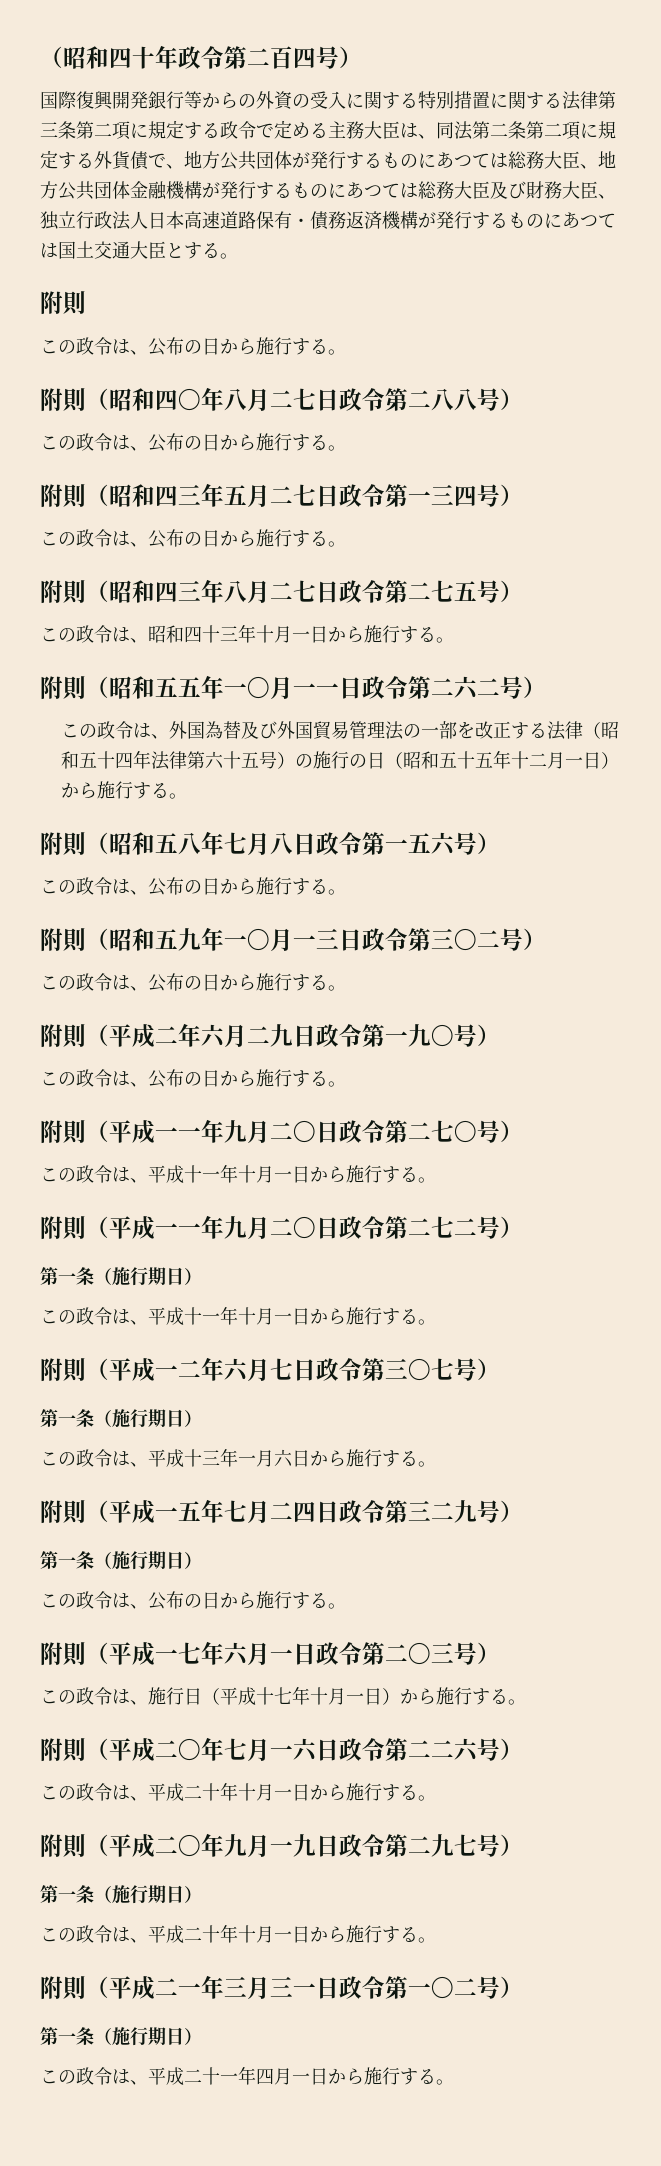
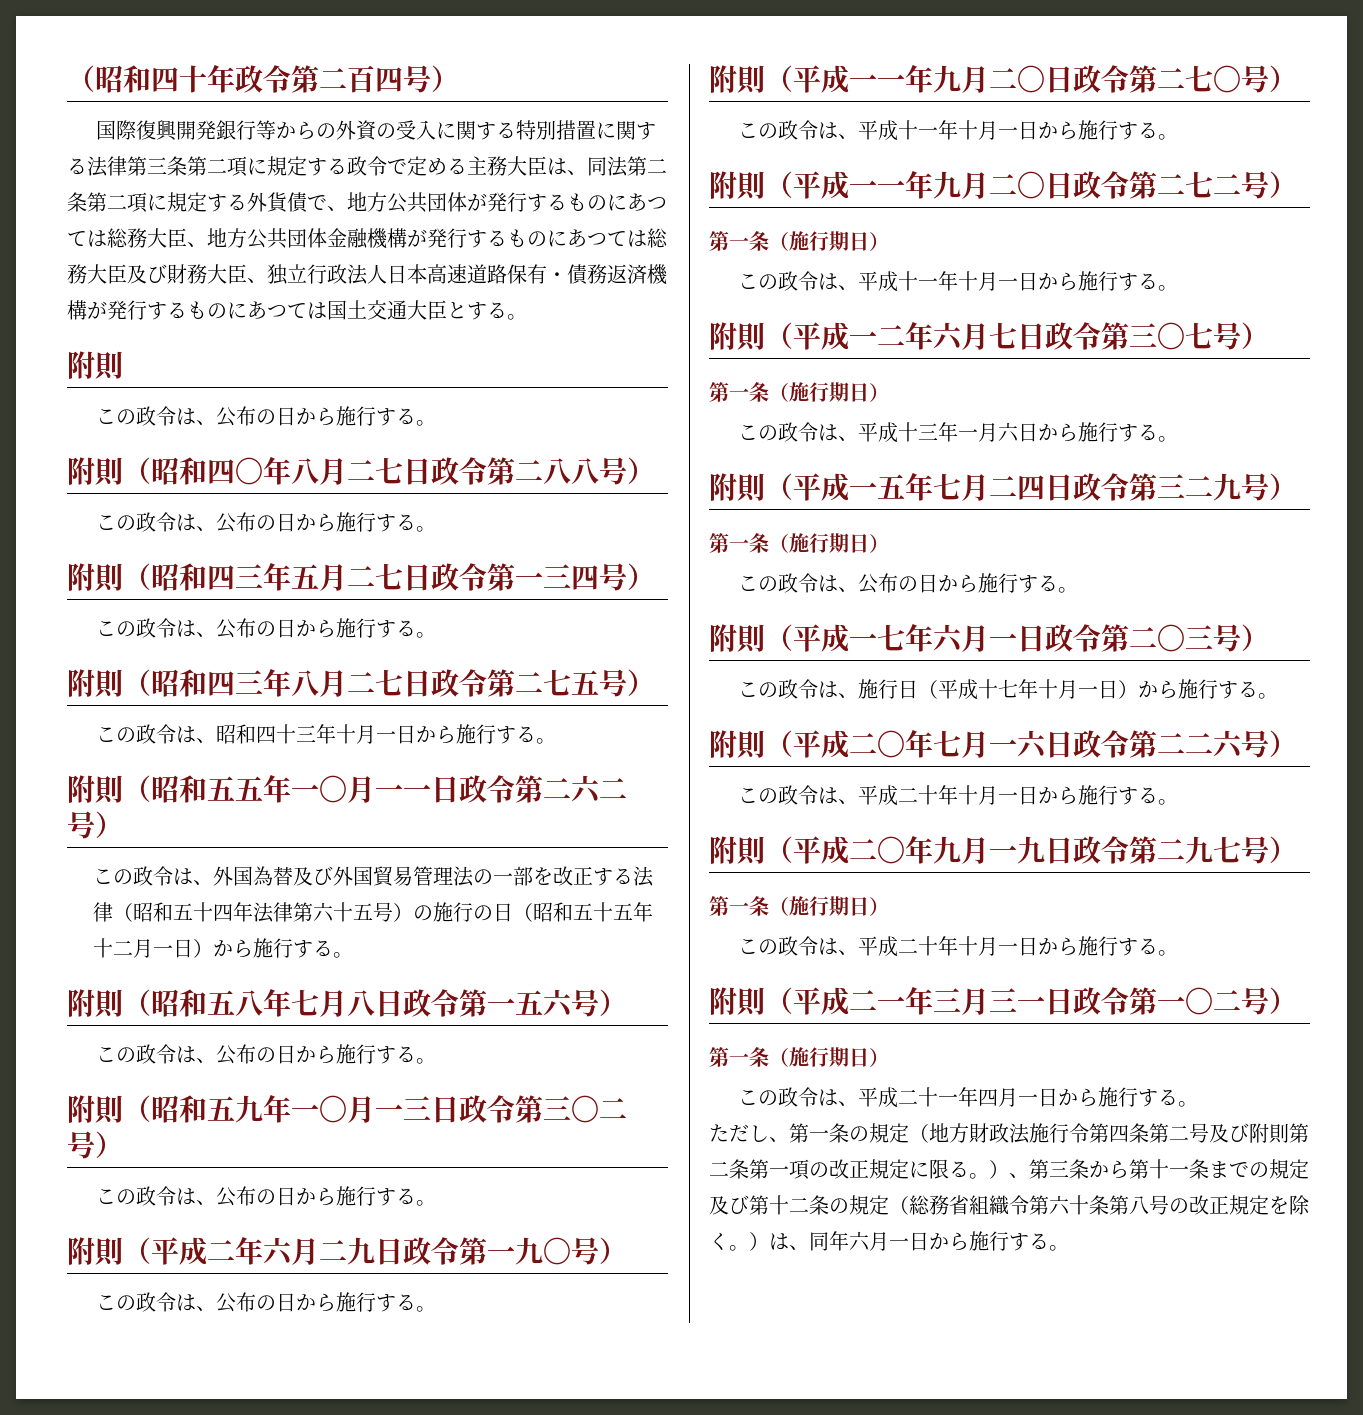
(454, 2082) none -> [709,1123,1309,1144] [709,1159,1309,1180] [709,1195,1310,1215] [709,1231,1069,1251] // ただし、第一条の規定（地方財政法施行令第四条第二号及び附則第二条第一項の改正規定に限る。）、第三条から第十一条までの規定及び第十二条の規定（総務省組織令第六十条第八号の改正規定を除く。）は、同年六月一日から施行する。

